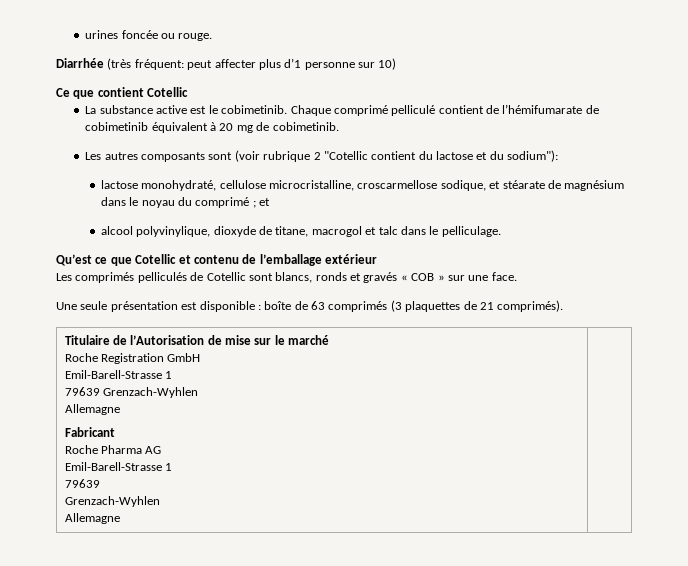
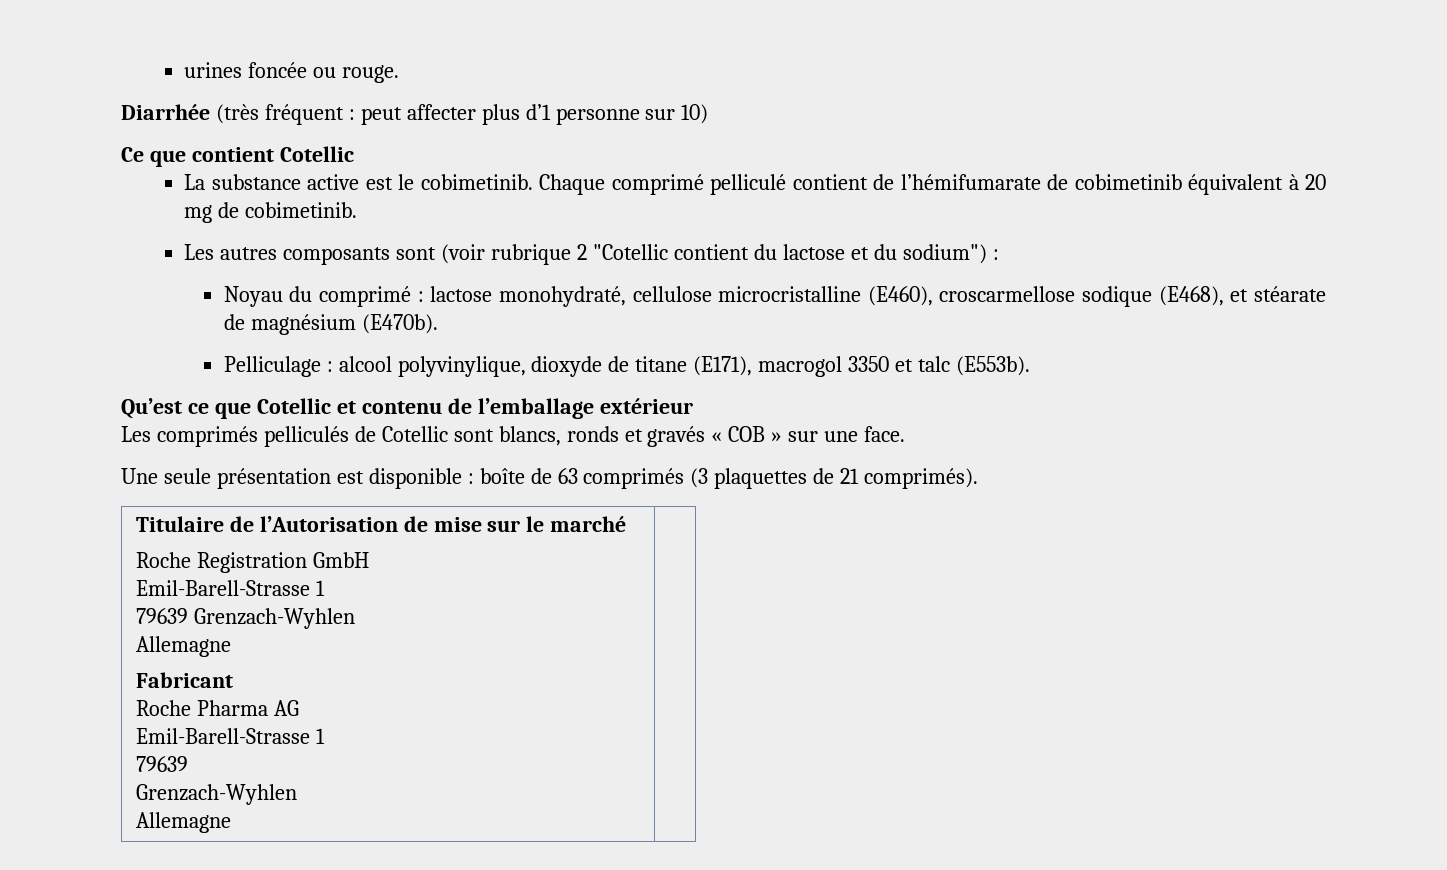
[134,59,184,70] fréquent: -> [264,104,355,125] fréquent :
[507,150,559,162] [100,180,625,191] [100,197,271,208] [100,226,501,237] sodium"): // lactose monohydraté, cellulose microcristalline, croscarmellose sodique, et stéarate de magnésium dans le noyau du comprimé ; et // alcool polyvinylique, dioxyde de titane, macrogol et talc dans le pelliculage. -> [902,244,999,264] [223,286,1326,307] [223,314,438,335] [223,356,1030,377] sodium") : // Noyau du comprimé : lactose monohydraté, cellulose microcristalline (E460), croscarmellose sodique (E468), et stéarate de magnésium (E470b). // Pelliculage : alcool polyvinylique, dioxyde de titane (E171), macrogol 3350 et talc (E553b).

